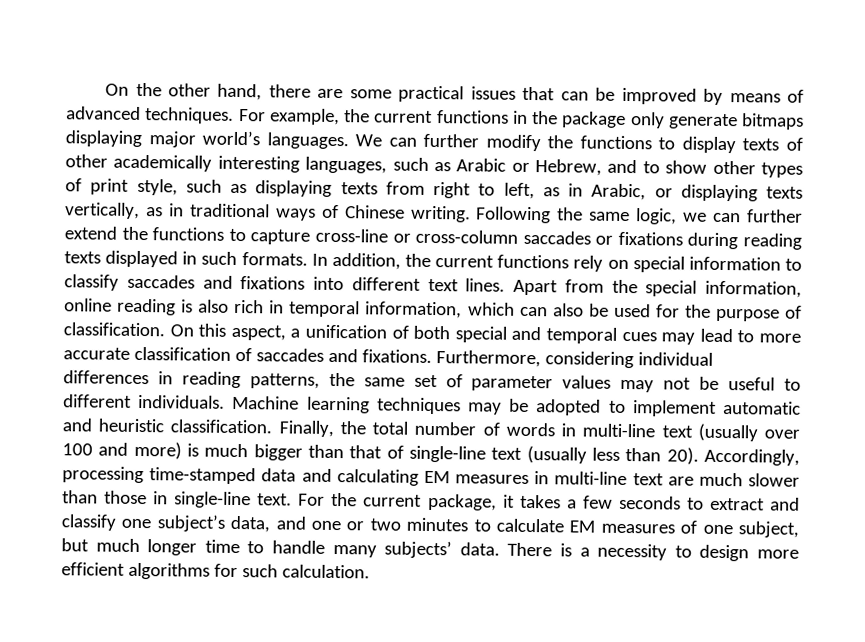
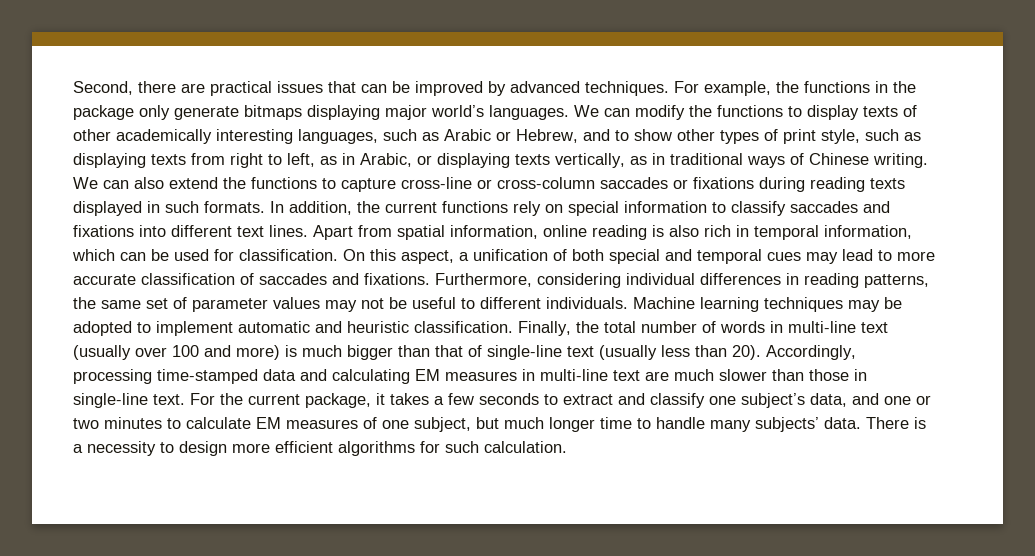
[105,82,263,101] On the other hand, -> [73,81,133,95] Second,
[349,89,392,99] some -> (205, 88) none
[729,89,805,103] means of -> (506, 88) none
[374,110,434,123] current -> (799, 87) none
[423,133,480,148] further -> (630, 112) none
[476,206,804,225] Following the same logic, we can further -> [73,177,164,189] We can also
[611,279,698,297] the special -> [397,225,445,240] spatial
[552,303,584,317] also -> (146, 256) none
[684,304,802,322] the purpose of -> (234, 255) none

